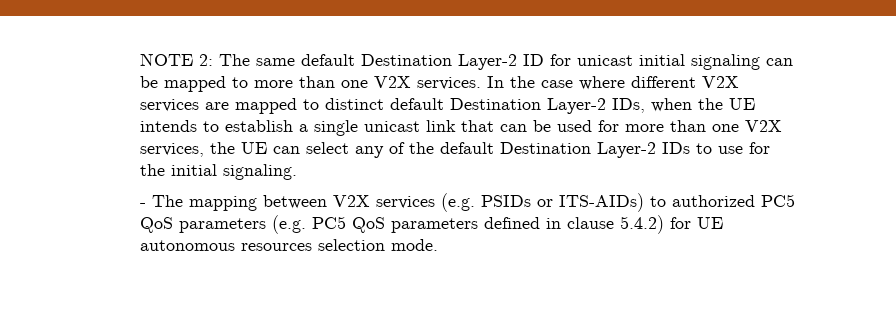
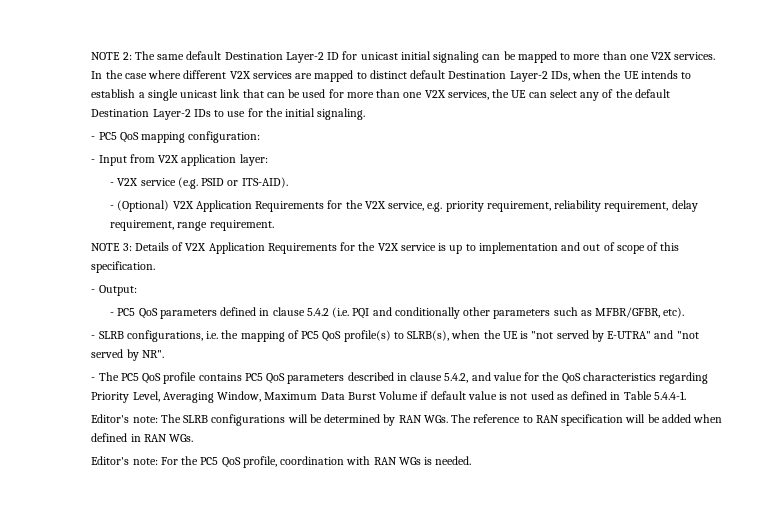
[151,193,795,212] [139,215,306,234] The mapping between V2X services (e.g. PSIDs or ITS-AIDs) to authorized PC5 QoS parameters (e.g. -> [98,131,261,143] [91,154,268,166] [110,177,288,189] [110,200,698,212] [110,220,274,231] [91,242,680,254] [91,261,156,273] [91,285,137,296] [110,312,115,316] PC5 QoS mapping configuration: // - Input from V2X application layer: // - V2X service (e.g. PSID or ITS-AID). // - (Optional) V2X Application Requirements for the V2X service, e.g. priority requirement, reliability requirement, delay requirement, range requirement. // NOTE 3: Details of V2X Application Requirements for the V2X service is up to implementation and out of scope of this specification. // - Output: // -
[619,215,723,234] [139,239,438,251] 5.4.2) for UE autonomous resources selection mode. -> [306,307,685,319] [91,330,699,342] [91,349,164,361] [91,372,709,384] [91,391,686,403] [91,414,723,426] [91,433,194,442] [91,456,472,468] 5.4.2 (i.e. PQI and conditionally other parameters such as MFBR/GFBR, etc). // - SLRB configurations, i.e. the mapping of PC5 QoS profile(s) to SLRB(s), when the UE is "not served by E-UTRA" and "not served by NR". // - The PC5 QoS profile contains PC5 QoS parameters described in clause 5.4.2, and value for the QoS characteristics regarding Priority Level, Averaging Window, Maximum Data Burst Volume if default value is not used as defined in Table 5.4.4-1. // Editor's note: The SLRB configurations will be determined by RAN WGs. The reference to RAN specification will be added when defined in RAN WGs. // Editor's note: For the PC5 QoS profile, coordination with RAN WGs is needed.

